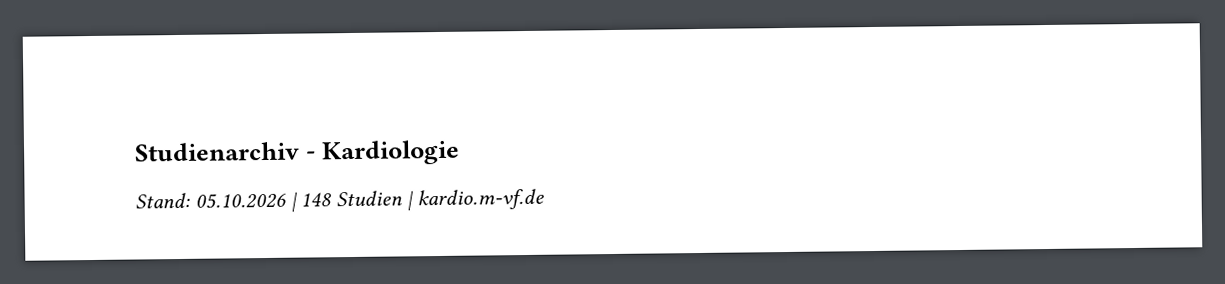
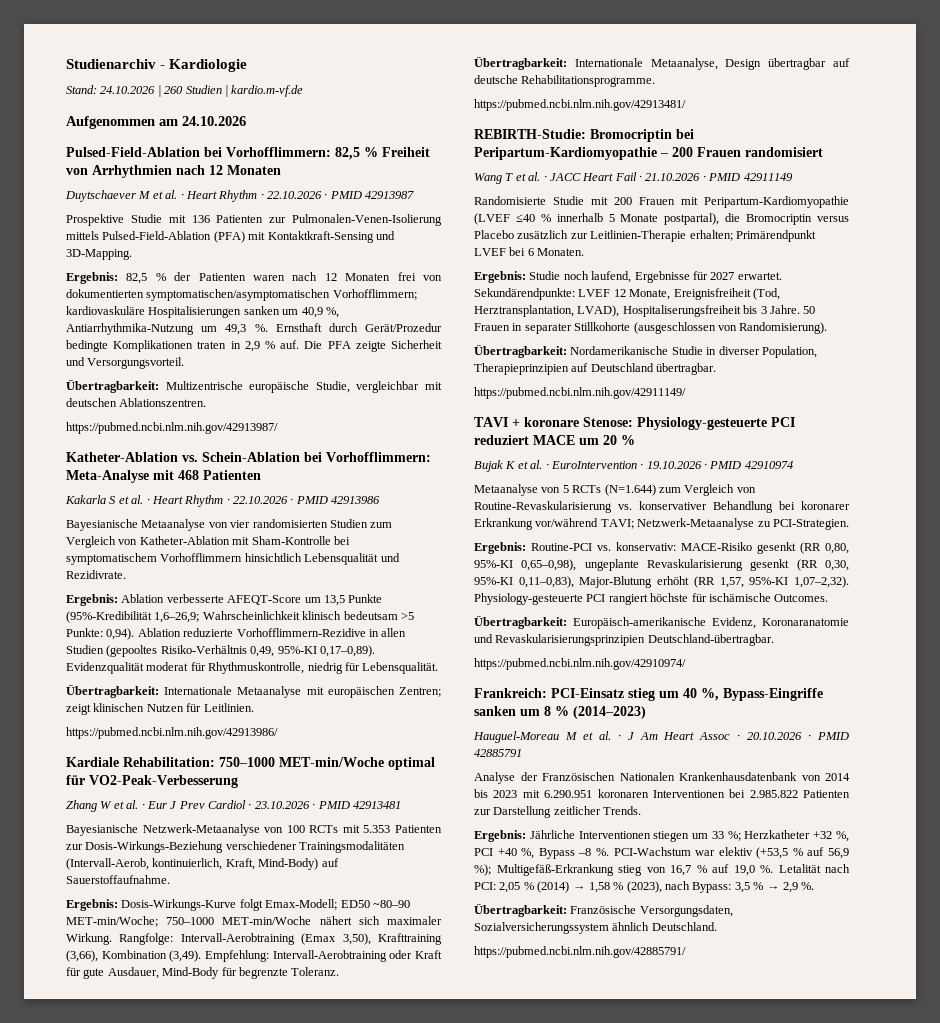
[194,191,333,212] 05.10.2026 | 148 -> [100,85,184,97] 24.10.2026 | 260
(545, 199) none -> [66,116,246,129] [66,147,430,160] [66,165,281,178] [65,190,415,202] [66,214,442,226] [66,231,395,243] [66,249,132,260] [66,272,442,284] [66,289,417,301] [66,306,339,318] [66,323,442,335] [66,340,442,352] [66,357,185,369] [66,380,442,393] [66,398,207,407] [66,422,278,434] [66,452,431,462] [66,470,261,483] [65,495,381,507] [66,519,393,531] [66,536,350,548] [66,553,400,565] [66,570,126,579] [66,594,383,606] [66,611,414,623] [66,628,407,640] [66,645,375,657] [66,662,439,674] [66,685,441,698] [66,703,254,715] [66,727,278,739] [66,757,435,770] [66,775,238,788] [66,800,401,812] [66,824,442,836] [66,841,406,853] [66,858,339,870] [66,875,170,884] [66,899,410,911] [66,916,442,927] [66,933,442,945] [66,950,442,962] [66,967,340,979] [474,57,850,70] [474,75,656,87] [474,99,686,111] [474,129,694,142] [474,147,823,160] [474,172,793,184] [474,196,849,208] [474,213,849,225] [474,230,816,242] [474,247,585,256] [474,271,782,283] [474,288,780,300] [474,305,816,317] [474,322,828,334] [474,345,817,358] [474,363,717,375] [474,387,686,399] [474,417,795,430] [474,435,635,445] [474,460,793,472] [474,484,756,496] [474,501,850,513] [474,518,849,530] [474,542,849,554] [474,559,849,571] [474,576,849,588] [474,593,829,605] [474,616,849,629] [474,634,774,646] [474,658,686,670] [474,688,823,701] [474,706,646,719] [473,731,849,743] [474,749,522,757] [474,772,850,784] [474,789,850,798] [474,806,642,818] [474,830,849,842] [474,847,849,859] [474,864,850,876] [474,881,815,893] [474,904,733,917] [474,922,717,934] [474,946,686,958] // Aufgenommen am 24.10.2026 // Pulsed-Field-Ablation bei Vorhofflimmern: 82,5 % Freiheit von Arrhythmien nach 12 Monaten // Duytschaever M et al. · Heart Rhythm · 22.10.2026 · PMID 42913987 // Prospektive Studie mit 136 Patienten zur Pulmonalen-Venen-Isolierung mittels Pulsed-Field-Ablation (PFA) mit Kontaktkraft-Sensing und 3D-Mapping. // Ergebnis: 82,5 % der Patienten waren nach 12 Monaten frei von dokumentierten symptomatischen/asymptomatischen Vorhofflimmern; kardiovaskuläre Hospitalisierungen sanken um 40,9 %, Antiarrhythmika-Nutzung um 49,3 %. Ernsthaft durch Gerät/Prozedur bedingte Komplikationen traten in 2,9 % auf. Die PFA zeigte Sicherheit und Versorgungsvorteil. // Übertragbarkeit: Multizentrische europäische Studie, vergleichbar mit deutschen Ablationszentren. // https://pubmed.ncbi.nlm.nih.gov/42913987/ // Katheter-Ablation vs. Schein-Ablation bei Vorhofflimmern: Meta-Analyse mit 468 Patienten // Kakarla S et al. · Heart Rhythm · 22.10.2026 · PMID 42913986 // Bayesianische Metaanalyse von vier randomisierten Studien zum Vergleich von Katheter-Ablation mit Sham-Kontrolle bei symptomatischem Vorhofflimmern hinsichtlich Lebensqualität und Rezidivrate. // Ergebnis: Ablation verbesserte AFEQT-Score um 13,5 Punkte (95%-Kredibilität 1,6–26,9; Wahrscheinlichkeit klinisch bedeutsam >5 Punkte: 0,94). Ablation reduzierte Vorhofflimmern-Rezidive in allen Studien (gepooltes Risiko-Verhältnis 0,49, 95%-KI 0,17–0,89). Evidenzqualität moderat für Rhythmuskontrolle, niedrig für Lebensqualität. // Übertragbarkeit: Internationale Metaanalyse mit europäischen Zentren; zeigt klinischen Nutzen für Leitlinien. // https://pubmed.ncbi.nlm.nih.gov/42913986/ // Kardiale Rehabilitation: 750–1000 MET-min/Woche optimal für VO2-Peak-Verbesserung // Zhang W et al. · Eur J Prev Cardiol · 23.10.2026 · PMID 42913481 // Bayesianische Netzwerk-Metaanalyse von 100 RCTs mit 5.353 Patienten zur Dosis-Wirkungs-Beziehung verschiedener Trainingsmodalitäten (Intervall-Aerob, kontinuierlich, Kraft, Mind-Body) auf Sauerstoffaufnahme. // Ergebnis: Dosis-Wirkungs-Kurve folgt Emax-Modell; ED50 ~80–90 MET-min/Woche; 750–1000 MET-min/Woche nähert sich maximaler Wirkung. Rangfolge: Intervall-Aerobtraining (Emax 3,50), Krafttraining (3,66), Kombination (3,49). Empfehlung: Intervall-Aerobtraining oder Kraft für gute Ausdauer, Mind-Body für begrenzte Toleranz. // Übertragbarkeit: Internationale Metaanalyse, Design übertragbar auf deutsche Rehabilitationsprogramme. // https://pubmed.ncbi.nlm.nih.gov/42913481/ // REBIRTH-Studie: Bromocriptin bei Peripartum-Kardiomyopathie – 200 Frauen randomisiert // Wang T et al. · JACC Heart Fail · 21.10.2026 · PMID 42911149 // Randomisierte Studie mit 200 Frauen mit Peripartum-Kardiomyopathie (LVEF ≤40 % innerhalb 5 Monate postpartal), die Bromocriptin versus Placebo zusätzlich zur Leitlinien-Therapie erhalten; Primärendpunkt LVEF bei 6 Monaten. // Ergebnis: Studie noch laufend, Ergebnisse für 2027 erwartet. Sekundärendpunkte: LVEF 12 Monate, Ereignisfreiheit (Tod, Herztransplantation, LVAD), Hospitaliserungsfreiheit bis 3 Jahre. 50 Frauen in separater Stillkohorte (ausgeschlossen von Randomisierung). // Übertragbarkeit: Nordamerikanische Studie in diverser Population, Therapieprinzipien auf Deutschland übertragbar. // https://pubmed.ncbi.nlm.nih.gov/42911149/ // TAVI + koronare Stenose: Physiology-gesteuerte PCI reduziert MACE um 20 % // Bujak K et al. · EuroIntervention · 19.10.2026 · PMID 42910974 // Metaanalyse von 5 RCTs (N=1.644) zum Vergleich von Routine-Revaskularisierung vs. konservativer Behandlung bei koronarer Erkrankung vor/während TAVI; Netzwerk-Metaanalyse zu PCI-Strategien. // Ergebnis: Routine-PCI vs. konservativ: MACE-Risiko gesenkt (RR 0,80, 95%-KI 0,65–0,98), ungeplante Revaskularisierung gesenkt (RR 0,30, 95%-KI 0,11–0,83), Major-Blutung erhöht (RR 1,57, 95%-KI 1,07–2,32). Physiology-gesteuerte PCI rangiert höchste für ischämische Outcomes. // Übertragbarkeit: Europäisch-amerikanische Evidenz, Koronaranatomie und Revaskularisierungsprinzipien Deutschland-übertragbar. // https://pubmed.ncbi.nlm.nih.gov/42910974/ // Frankreich: PCI-Einsatz stieg um 40 %, Bypass-Eingriffe sanken um 8 % (2014–2023) // Hauguel-Moreau M et al. · J Am Heart Assoc · 20.10.2026 · PMID 42885791 // Analyse der Französischen Nationalen Krankenhausdatenbank von 2014 bis 2023 mit 6.290.951 koronaren Interventionen bei 2.985.822 Patienten zur Darstellung zeitlicher Trends. // Ergebnis: Jährliche Interventionen stiegen um 33 %; Herzkatheter +32 %, PCI +40 %, Bypass –8 %. PCI-Wachstum war elektiv (+53,5 % auf 56,9 %); Multigefäß-Erkrankung stieg von 16,7 % auf 19,0 %. Letalität nach PCI: 2,05 % (2014) → 1,58 % (2023), nach Bypass: 3,5 % → 2,9 %. // Übertragbarkeit: Französische Versorgungsdaten, Sozialversicherungssystem ähnlich Deutschland. // https://pubmed.ncbi.nlm.nih.gov/42885791/

